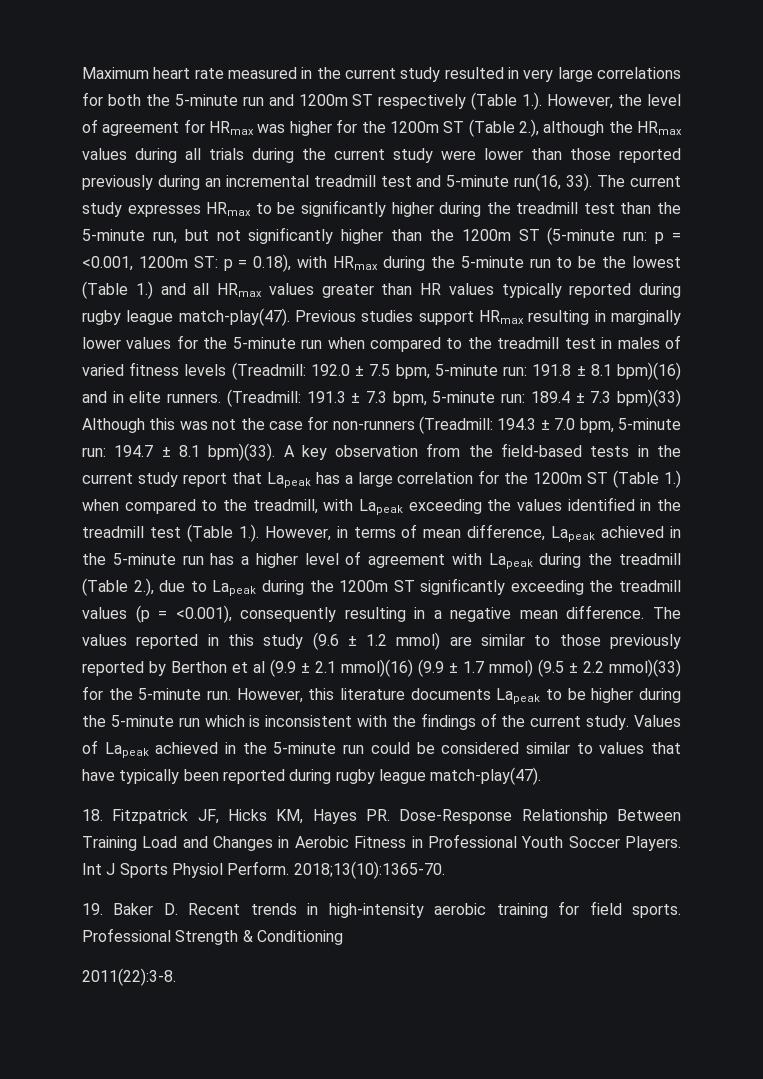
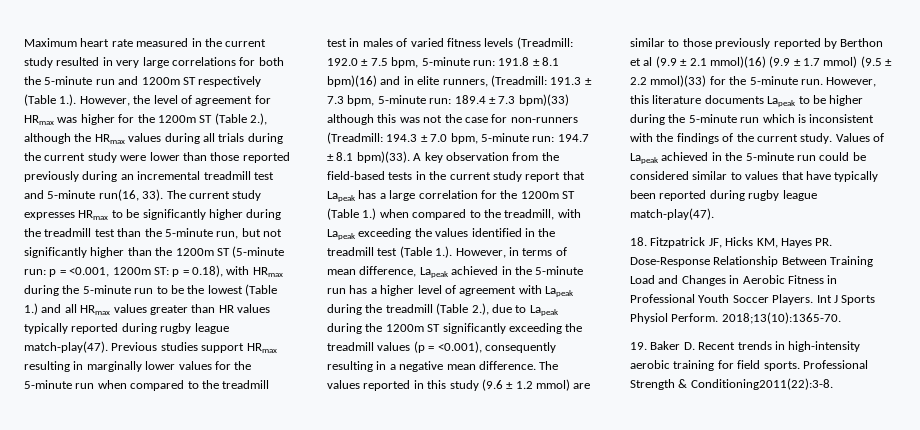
[167,393,222,403] runners. -> [442,79,488,87] runners,
[82,418,145,433] Although -> [327,114,374,125] although
[256,930,343,945] [82,968,176,986] Conditioning // 2011(22):3-8. -> [690,378,833,390] Conditioning2011(22):3-8.

